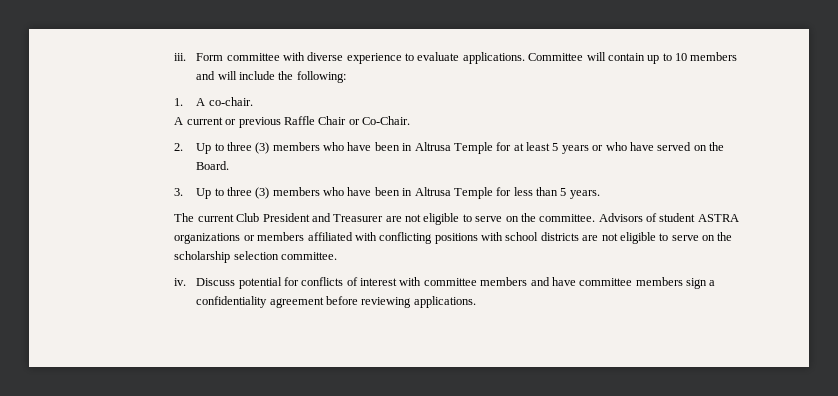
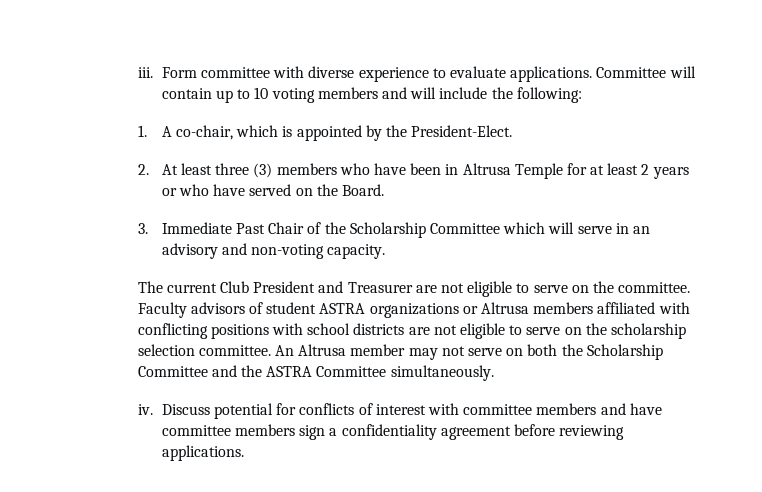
(688, 57) none -> [271,88,315,103] voting
[208,97,253,106] [174,116,410,128] co-chair. // A current or previous Raffle Chair or Co-Chair. -> [176,125,513,141] co-chair, which is appointed by the President-Elect.
[196,143,224,154] Up to -> [161,163,213,175] At least
[552,143,559,151] 5 -> [641,164,650,175] 2
[196,187,600,199] Up to three (3) members who have been in Altrusa Temple for less than 5 years. -> [161,222,650,238] [161,243,386,259] Immediate Past Chair of the Scholarship Committee which will serve in an advisory and non-voting capacity.
[598,213,643,222] Advisors -> [137,302,245,318] Faculty advisors
(255, 238) none -> [481,302,530,314] Altrusa
(338, 256) none -> [275,344,663,360] [137,365,494,381] An Altrusa member may not serve on both the Scholarship Committee and the ASTRA Committee simultaneously.

